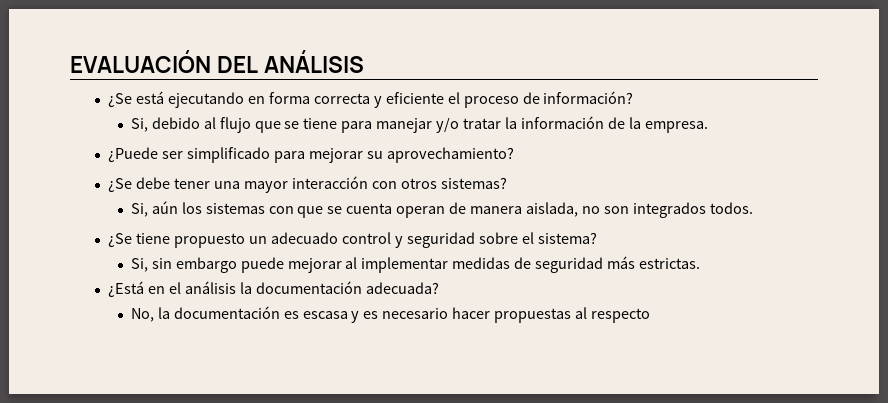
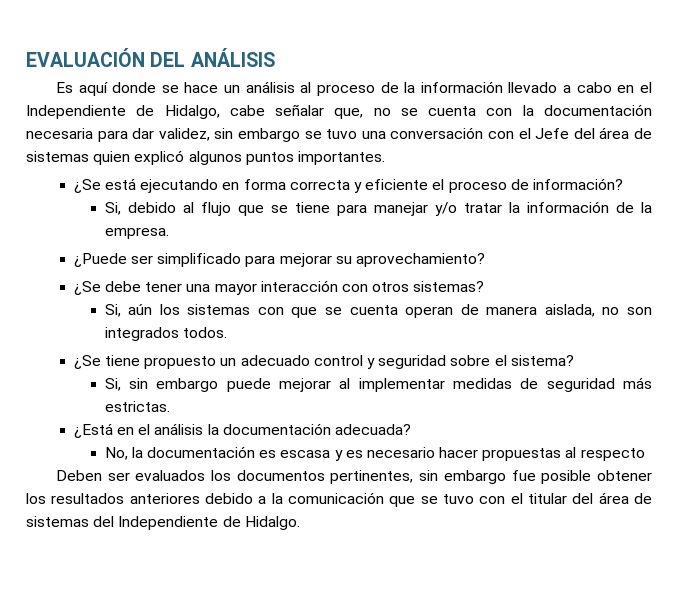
(365, 61) none -> [55,81,652,96] [26,104,652,119] [26,127,653,142] [26,150,385,165] // Es aquí donde se hace un análisis al proceso de la información llevado a cabo en el Independiente de Hidalgo, cabe señalar que, no se cuenta con la documentación necesaria para dar validez, sin embargo se tuvo una conversación con el Jefe del área de sistemas quien explicó algunos puntos importantes.
(650, 315) none -> [55,470,652,484] [26,492,653,507] [26,516,300,530] // Deben ser evaluados los documentos pertinentes, sin embargo fue posible obtener los resultados anteriores debido a la comunicación que se tuvo con el titular del área de sistemas del Independiente de Hidalgo.

